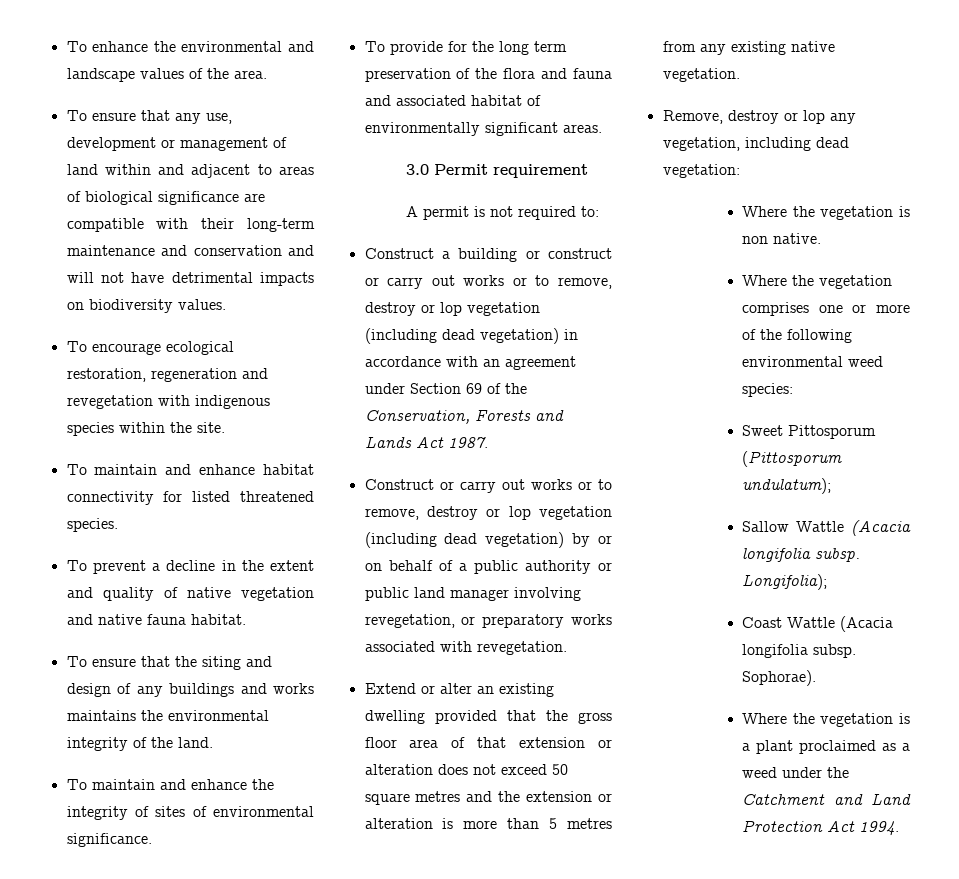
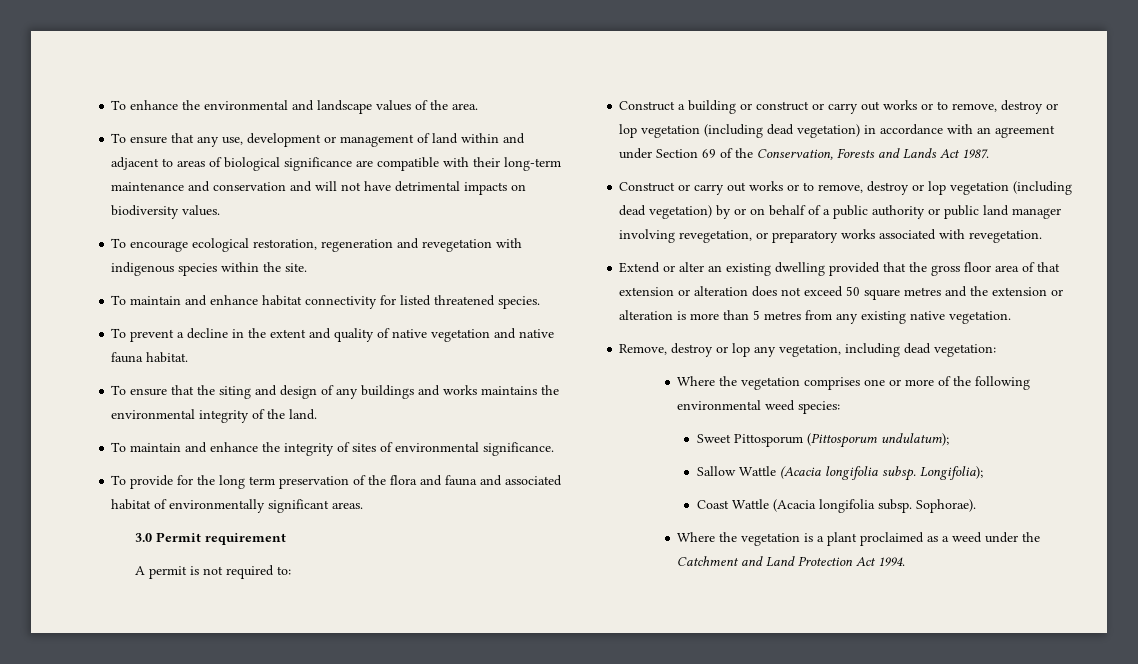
[742,206,910,220] [742,233,822,244] // Where the vegetation is non native. -> (997, 350) none

